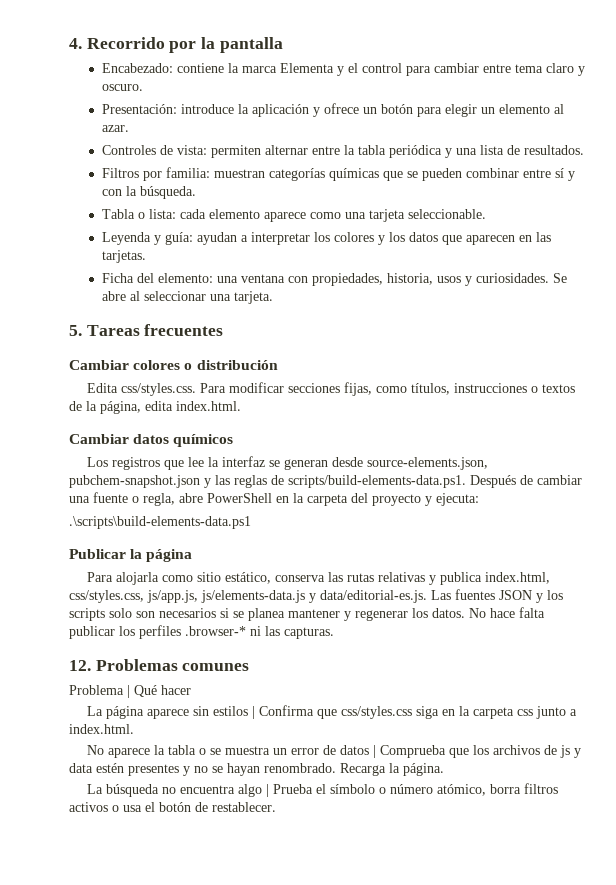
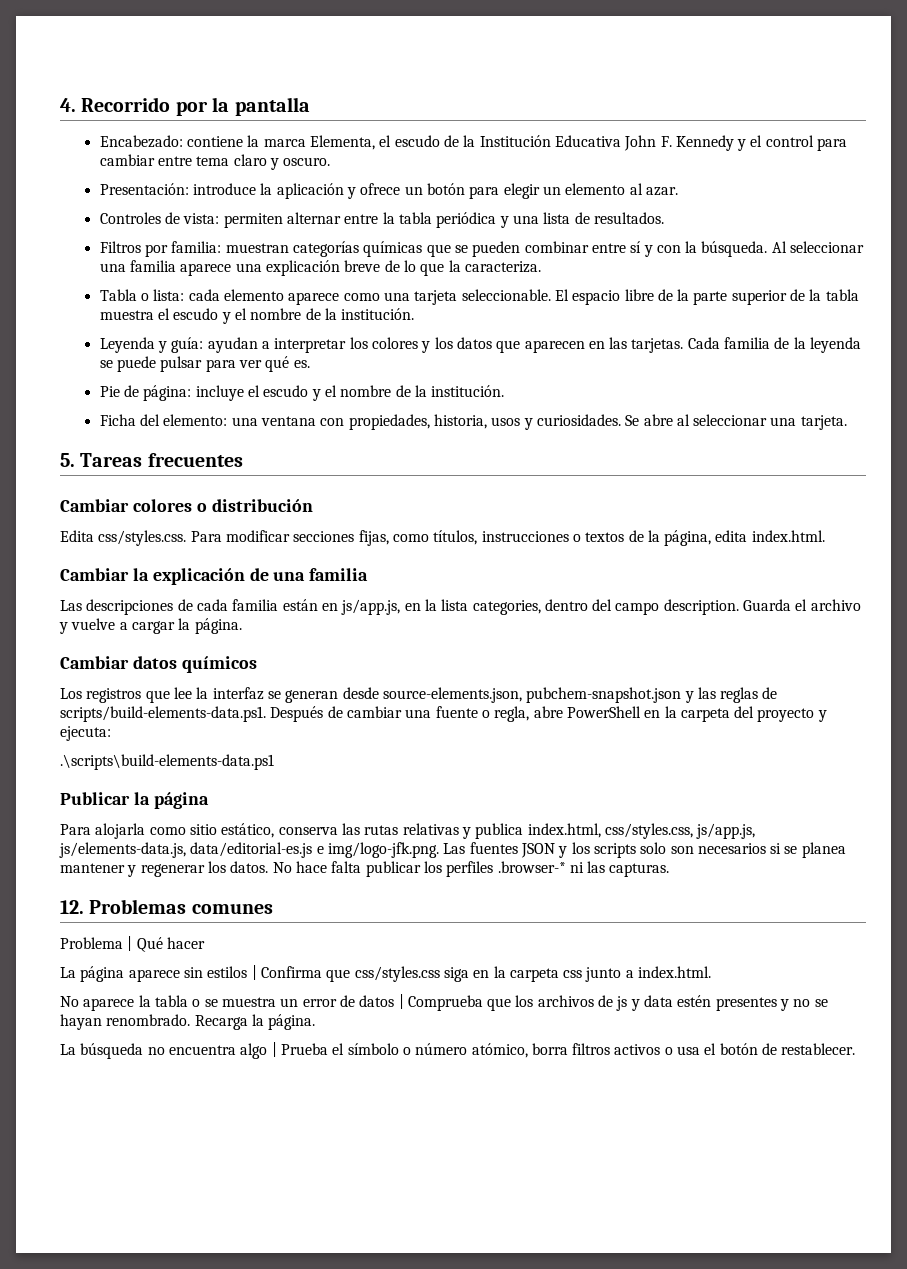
[279,63,334,73] Elementa -> [309,135,734,151] Elementa, el escudo de la Institución Educativa John F. Kennedy
(196, 192) none -> [771,241,865,253] [99,260,541,276] Al seleccionar una familia aparece una explicación breve de lo que la caracteriza.
(486, 214) none -> [554,289,859,305] [99,308,415,324] El espacio libre de la parte superior de la tabla muestra el escudo y el nombre de la institución.
(146, 256) none -> [687,337,862,353] [99,356,310,372] [99,385,505,401] Cada familia de la leyenda se puede pulsar para ver qué es. // Pie de página: incluye el escudo y el nombre de la institución.
(241, 406) none -> [60,568,369,585] [60,599,861,615] [59,618,242,634] // Cambiar la explicación de una familia // Las descripciones de cada familia están en js/app.js, en la lista categories, dentro del campo description. Guarda el archivo y vuelve a cargar la página.
[201,590,427,603] js/elements-data.js y data/editorial-es.js. -> [59,842,439,858] js/elements-data.js, data/editorial-es.js e img/logo-jfk.png.

